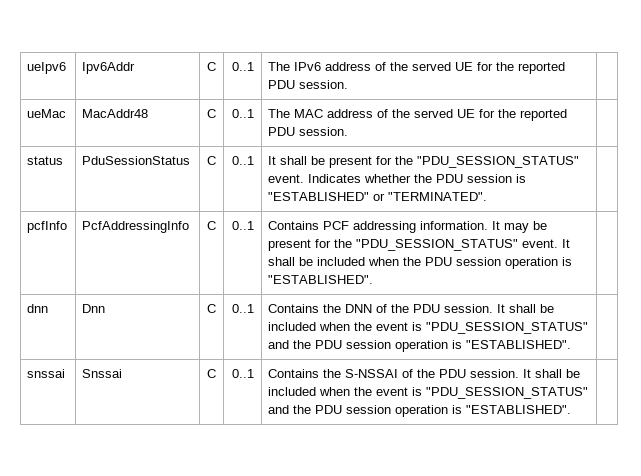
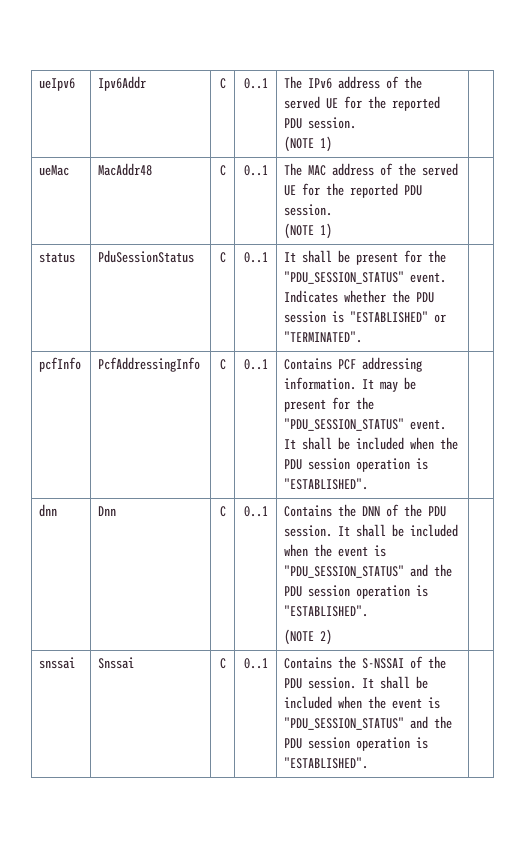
(349, 84) none -> [284,136,333,152] // (NOTE 1)
(349, 131) none -> [284,223,333,239] // (NOTE 1)
(572, 344) none -> [284,629,333,645] // (NOTE 2)

